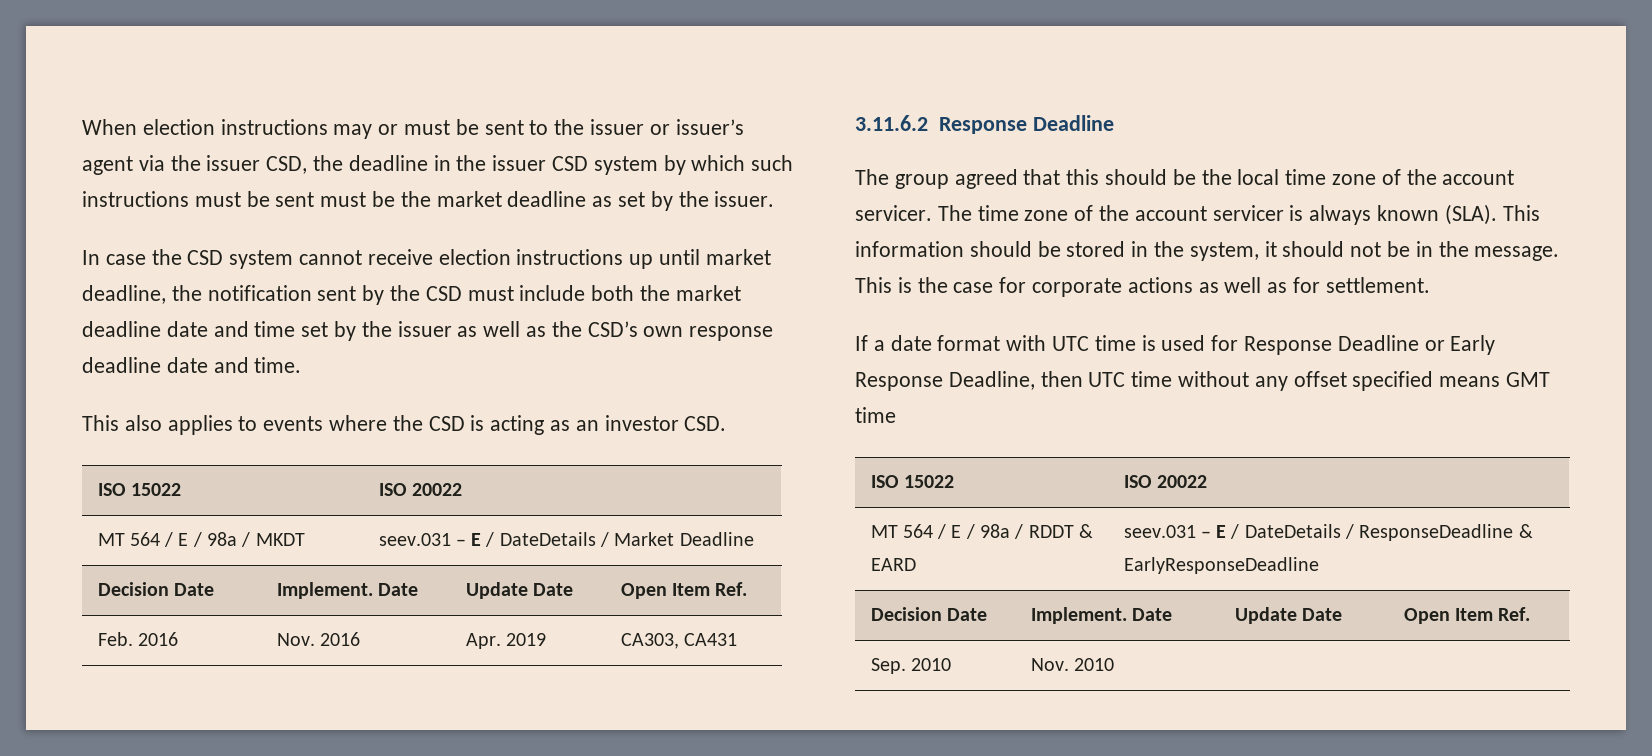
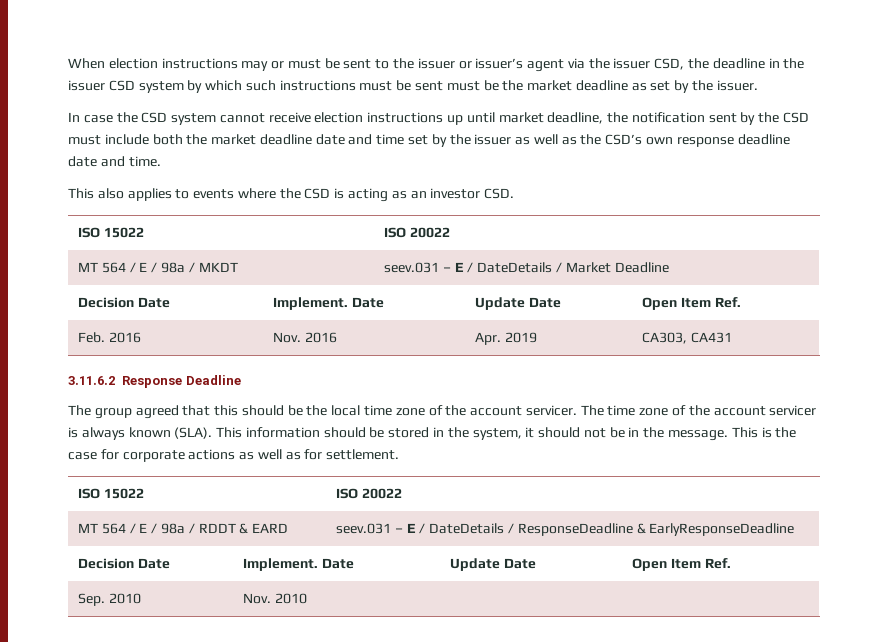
[855,335,1496,355] [855,371,1551,391] [855,407,896,423] // If a date format with UTC time is used for Response Deadline or Early Response Deadline, then UTC time without any offset specified means GMT time -> (400, 454) none

